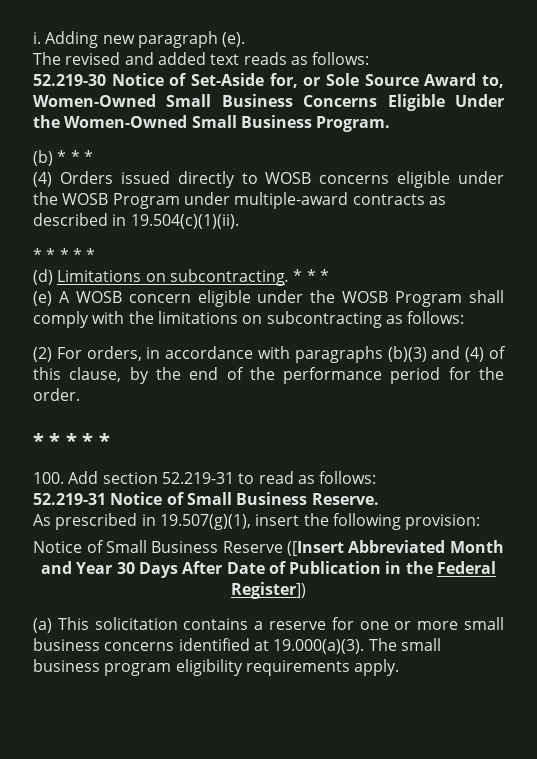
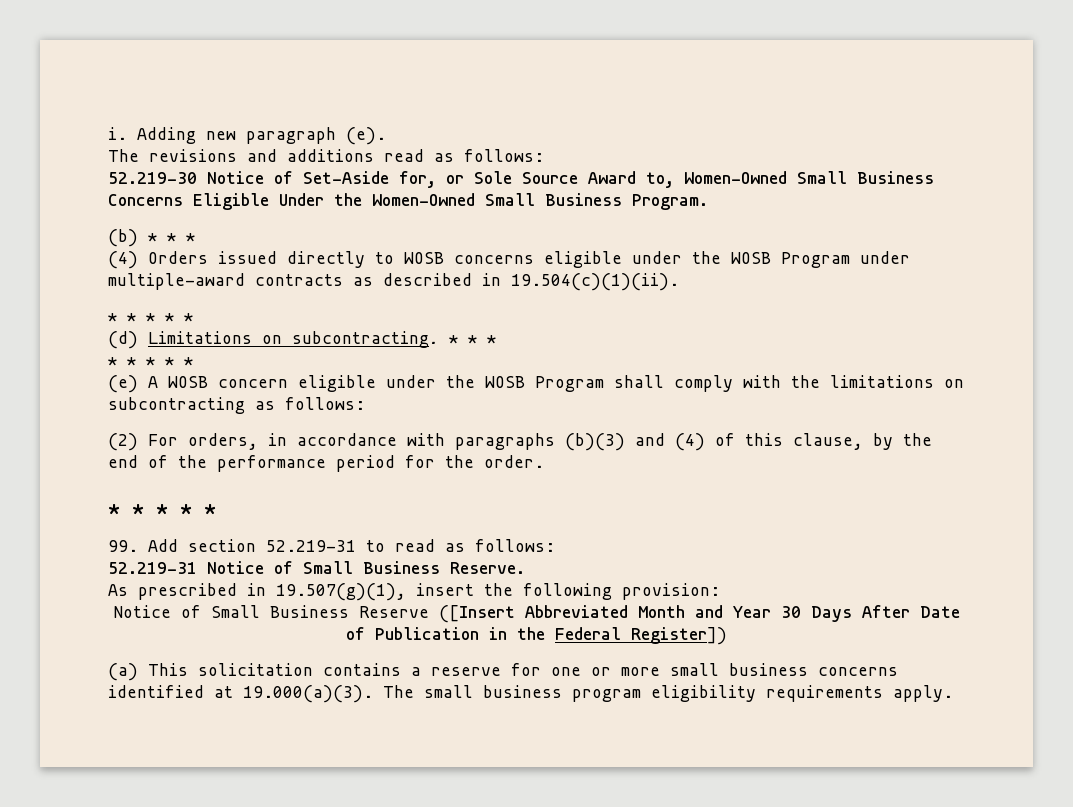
[65,52,287,65] revised and added text reads -> [149,149,424,162] revisions and additions read
(329, 275) none -> [108,357,193,366] // * * * * *
[33,472,64,484] 100. -> [108,540,138,552] 99.

